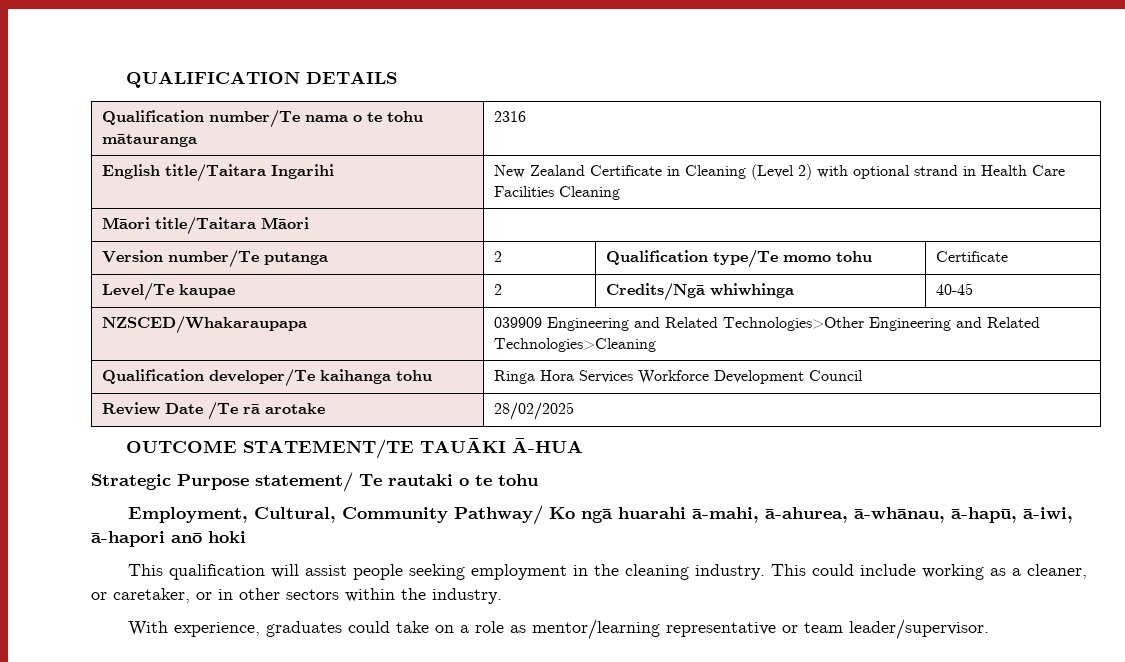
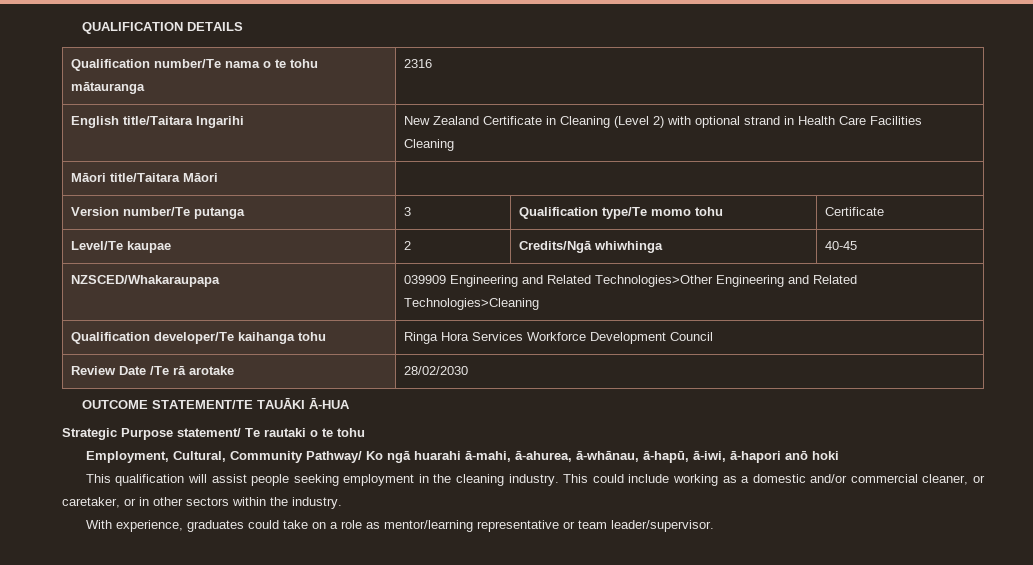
[493,251,502,262] 2 -> [403,207,411,216] 3
[493,402,574,420] 28/02/2025 -> [403,366,468,375] 28/02/2030
(1021, 572) none -> [752,474,918,483] domestic and/or commercial

